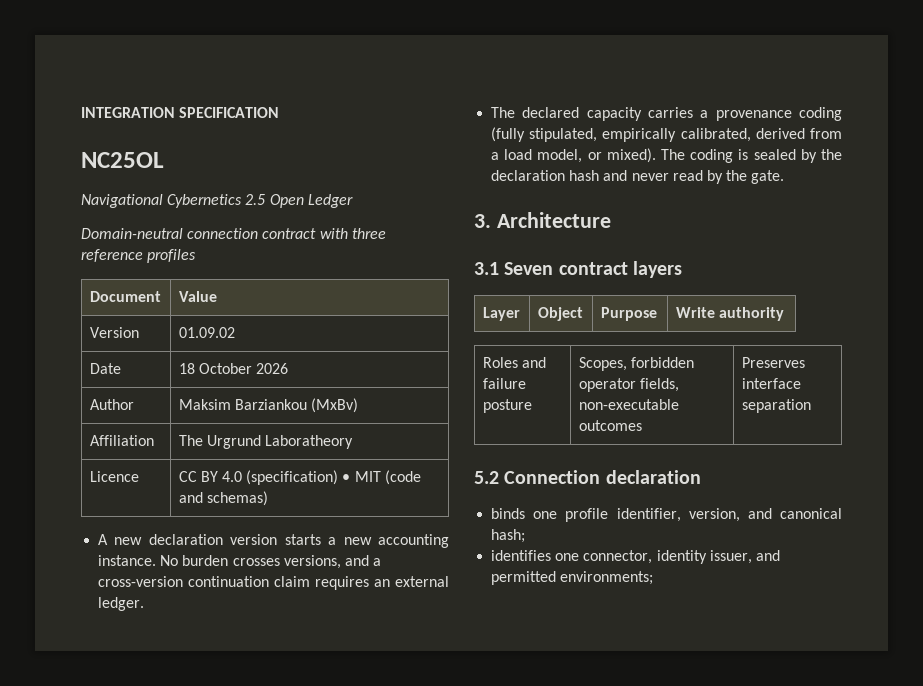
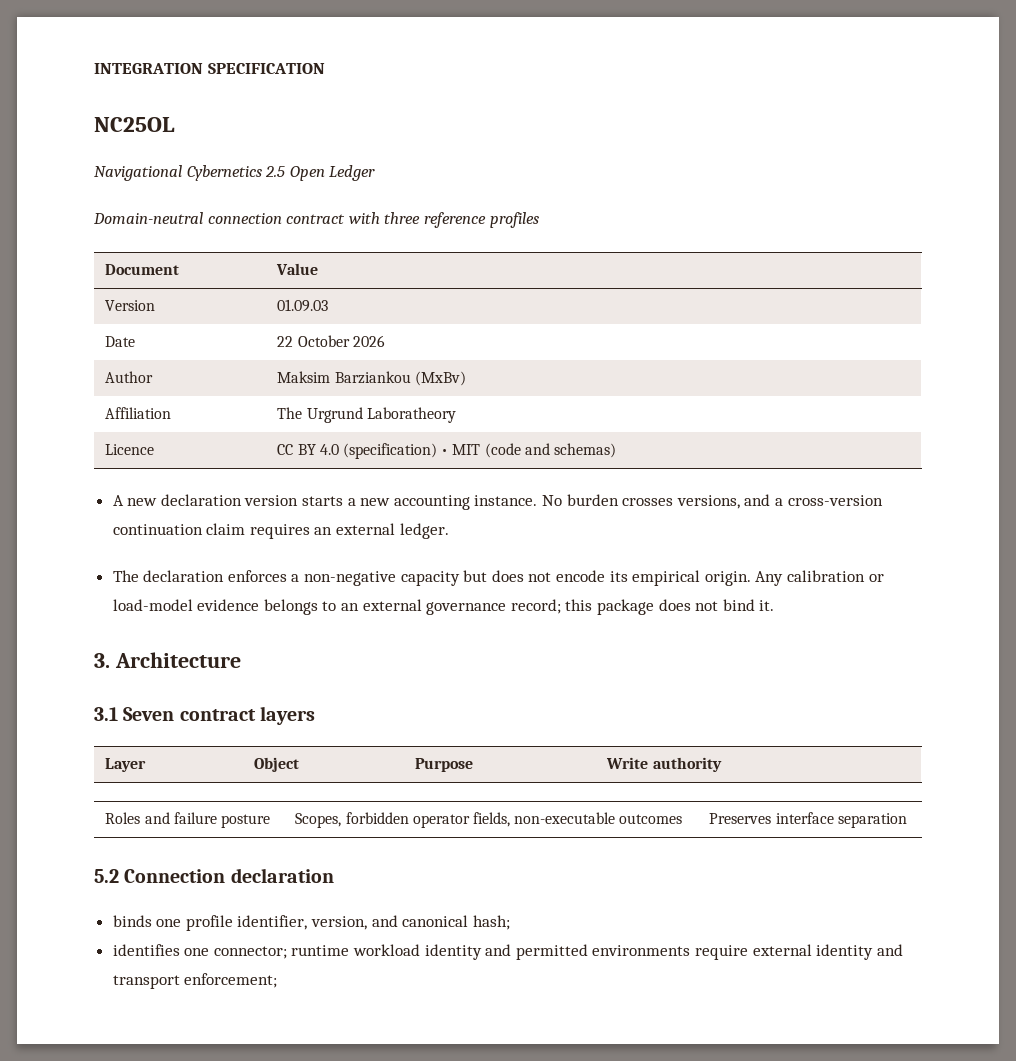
[178,327,235,338] 01.09.02 -> [277,299,329,312] 01.09.03
[178,363,195,374] 18 -> [277,336,294,347] 22
[522,107,842,121] [491,127,842,142] [491,148,842,163] [491,170,785,184] declared capacity carries a provenance coding (fully stipulated, empirically calibrated, derived from a load model, or mixed). The coding is sealed by the declaration hash and never read by the gate. -> [143,570,884,586] [112,599,775,615] declaration enforces a non-negative capacity but does not encode its empirical origin. Any calibration or load-model evidence belongs to an external governance record; this package does not bind it.
[583,550,780,564] [491,571,654,585] connector, identity issuer, and permitted environments; -> [213,944,903,960] [112,973,278,989] connector; runtime workload identity and permitted environments require external identity and transport enforcement;

